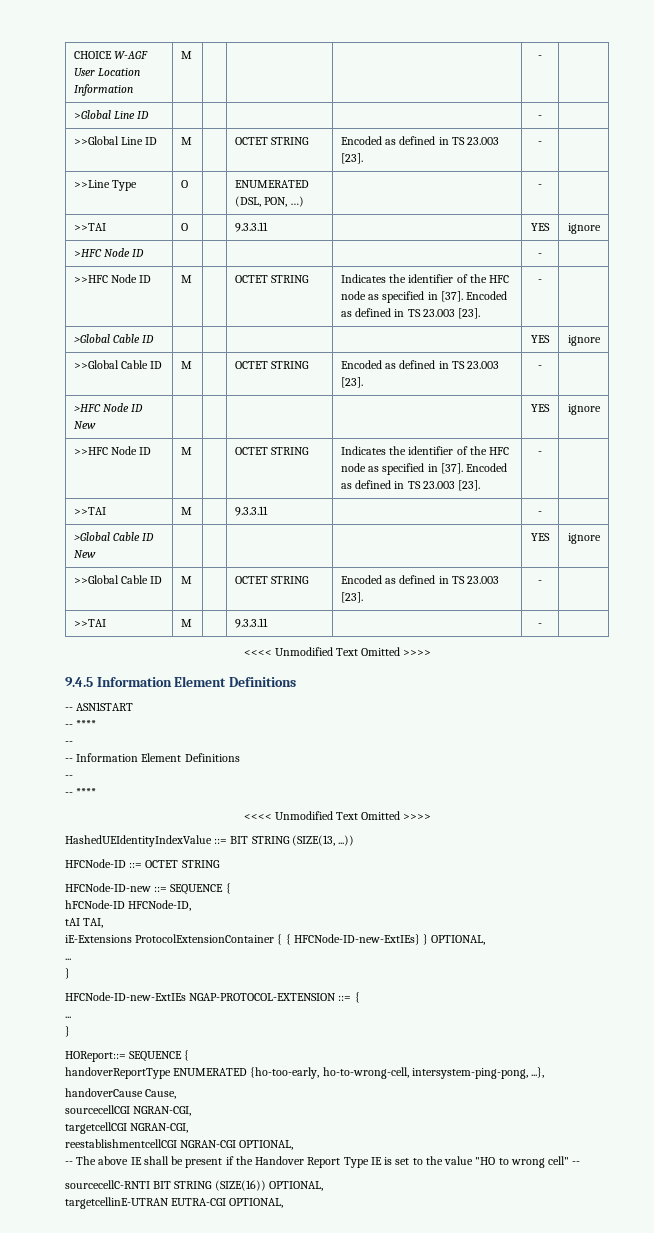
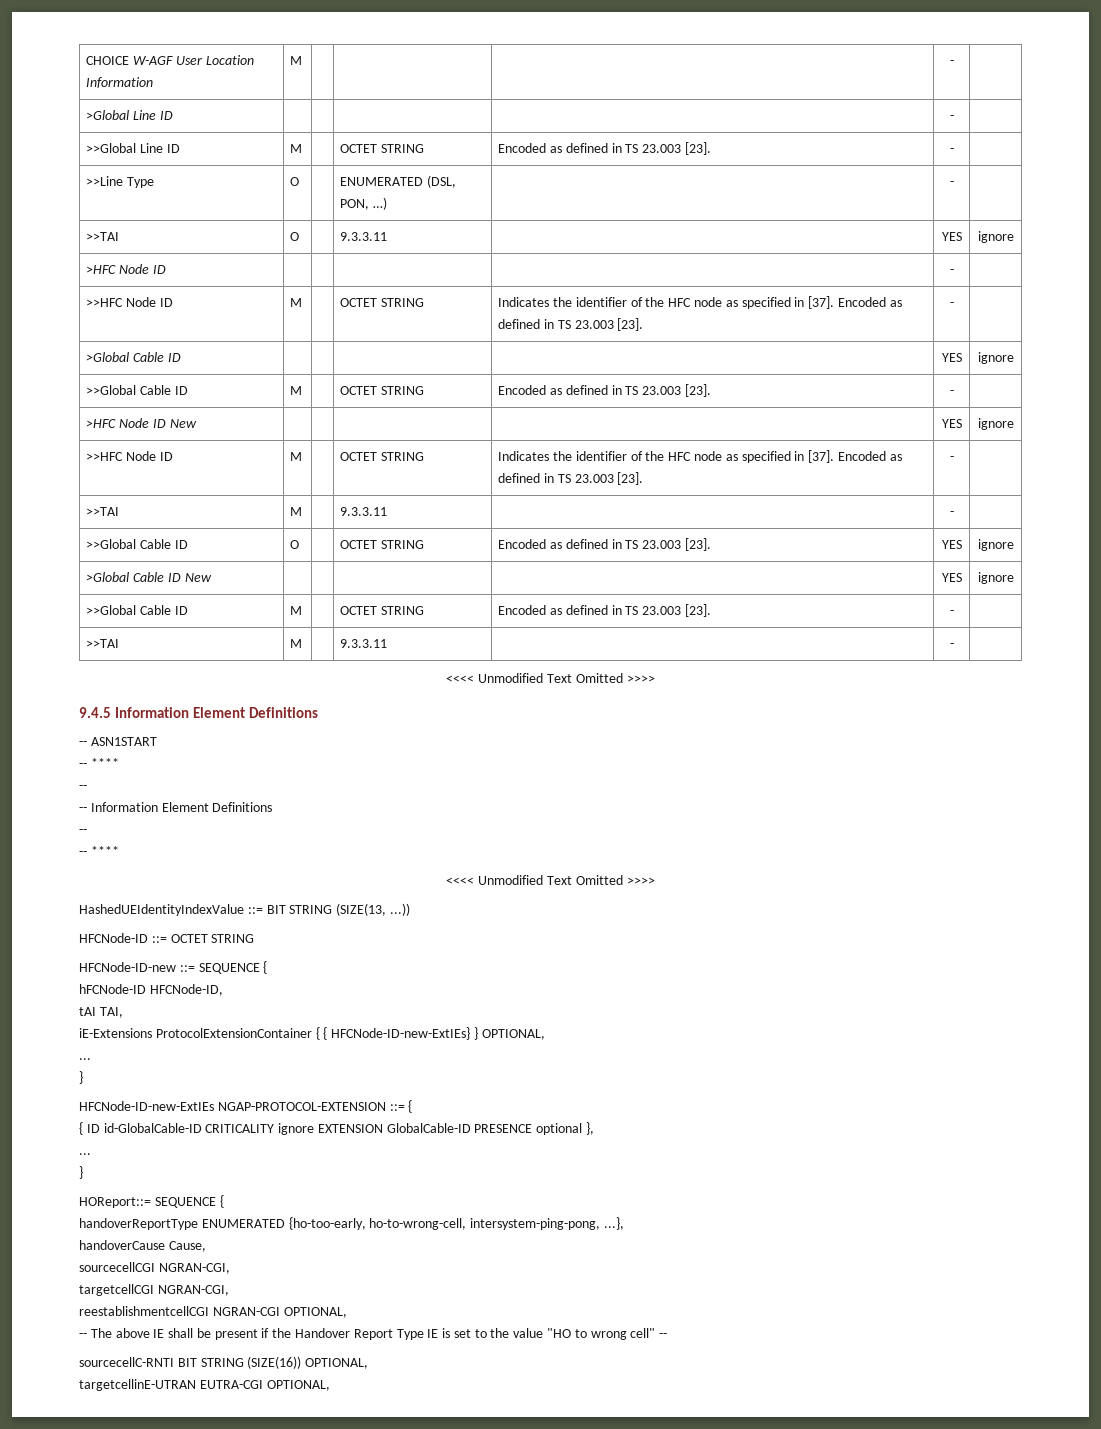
(542, 513) none -> [86,539,188,549] [290,540,300,549] [340,540,425,549] [498,538,712,551] [941,540,962,549] [977,539,1014,551] // >>Global Cable ID | O | | OCTET STRING | Encoded as defined in TS 23.003 [23]. | YES | ignore
(360, 997) none -> [79,1122,595,1135] // { ID id-GlobalCable-ID CRITICALITY ignore EXTENSION GlobalCable-ID PRESENCE optional },

